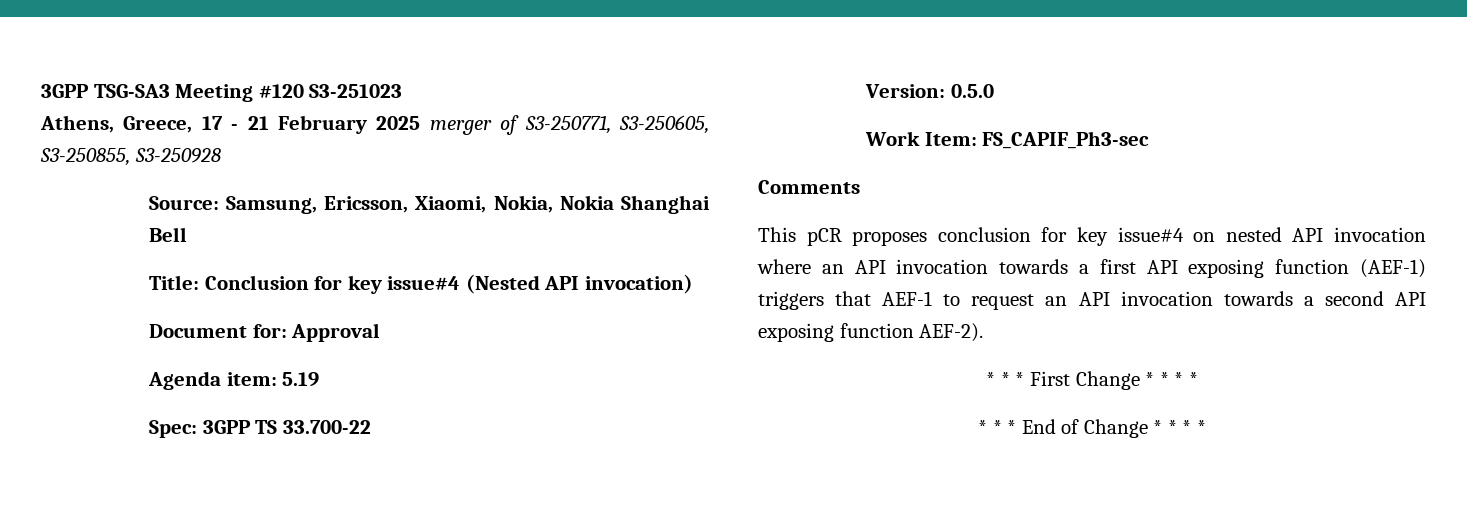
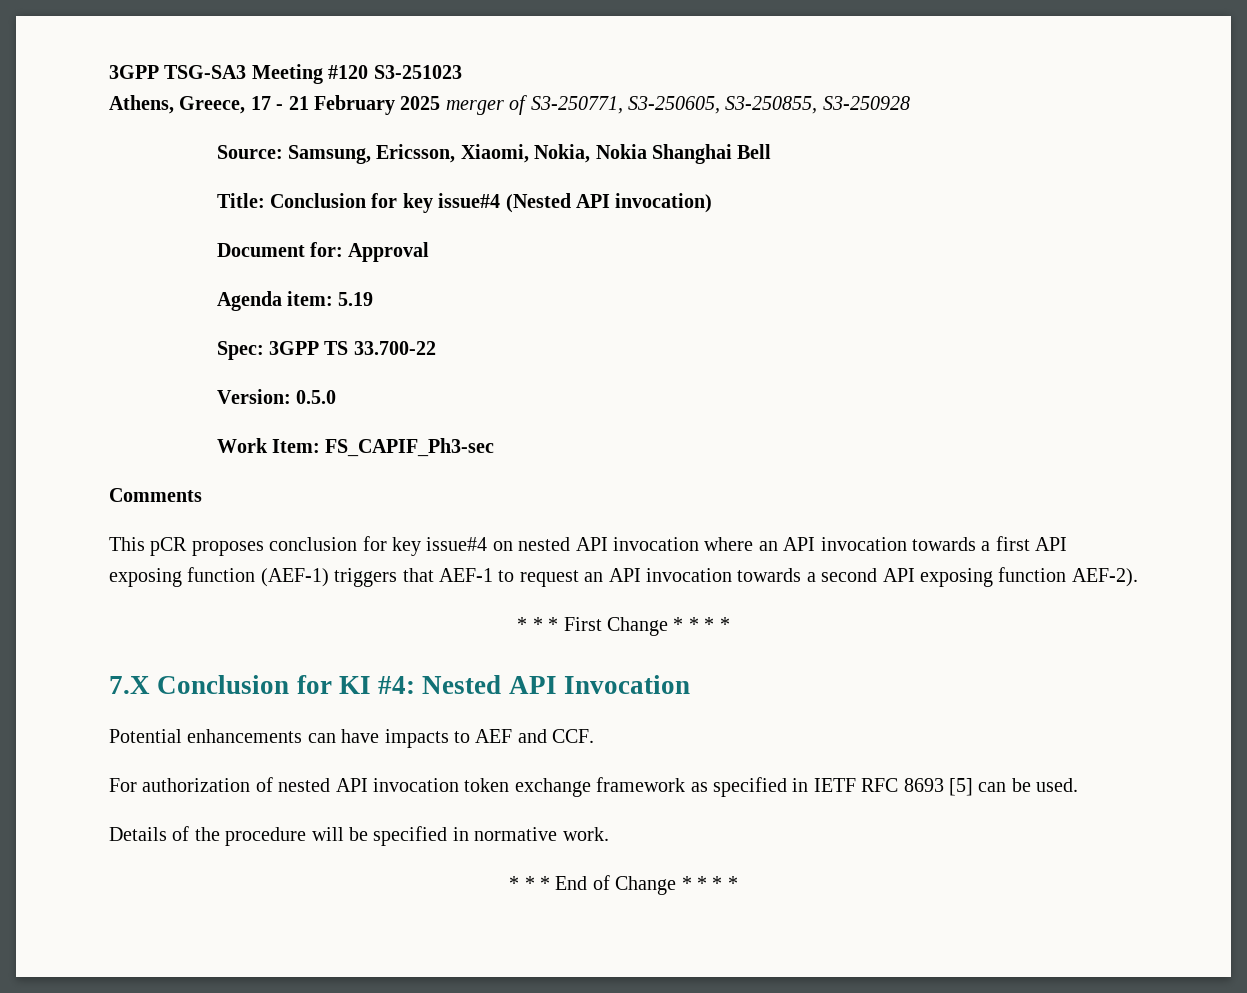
(1198, 379) none -> [109,675,691,694] [109,729,595,748] [109,777,1079,797] [109,826,609,846] // 7.X Conclusion for KI #4: Nested API Invocation // Potential enhancements can have impacts to AEF and CCF. // For authorization of nested API invocation token exchange framework as specified in IETF RFC 8693 [5] can be used. // Details of the procedure will be specified in normative work.

